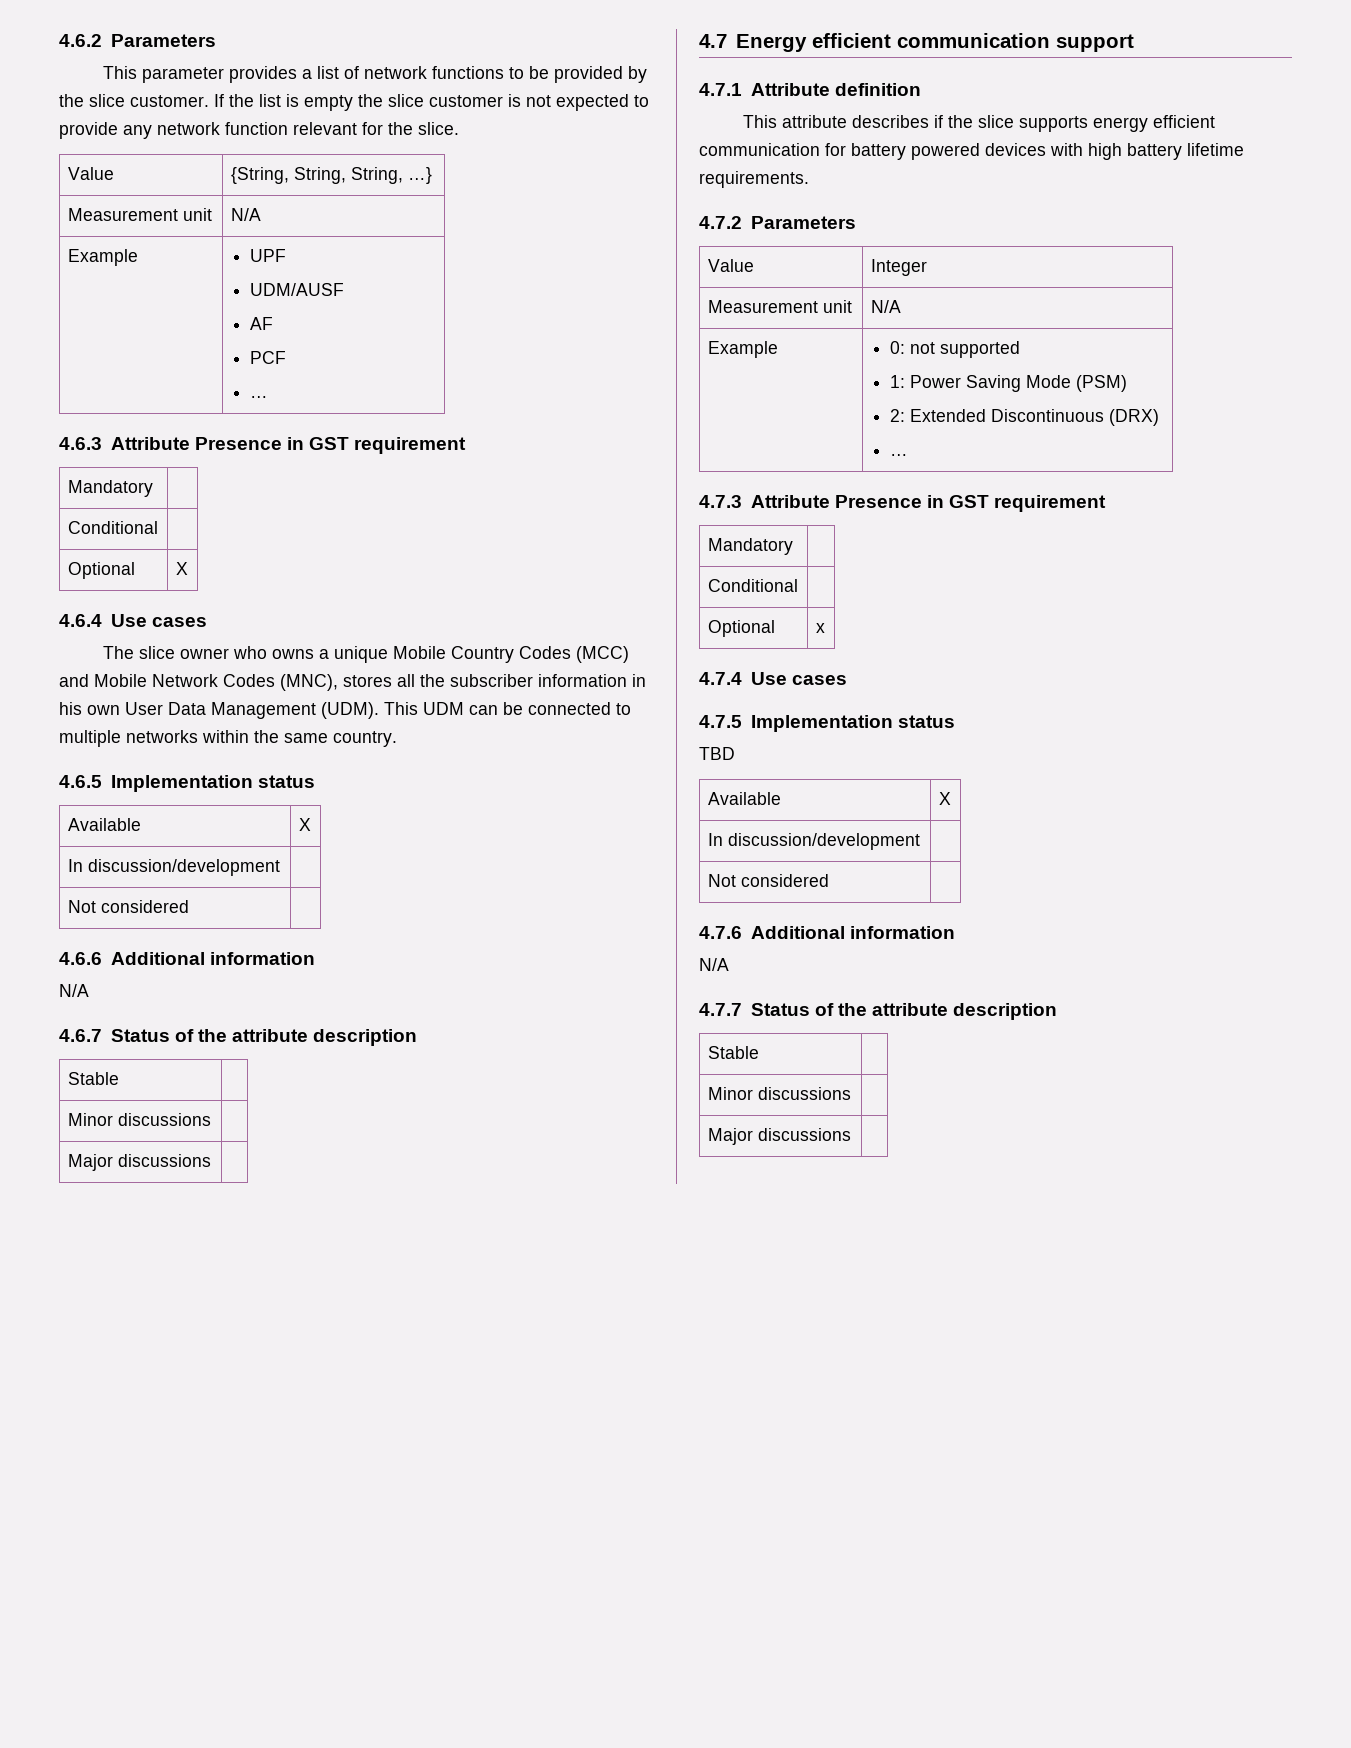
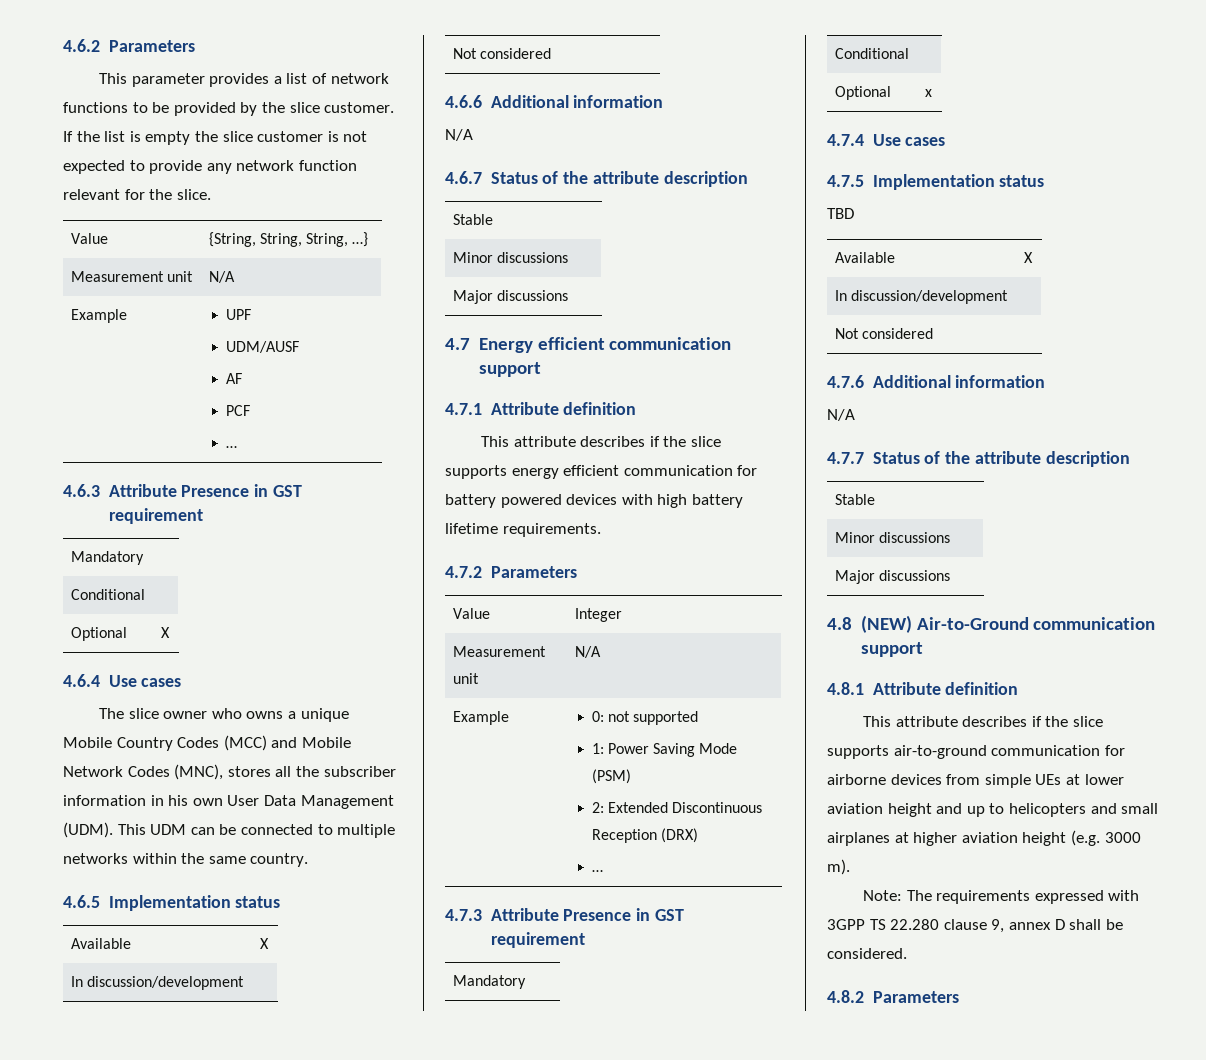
(1104, 415) none -> [591,829,657,843] Reception
(851, 1134) none -> [827,615,1156,633] [860,642,923,657] [827,682,1019,695] [862,716,1103,727] [827,745,1125,759] [827,774,1124,788] [827,803,1159,817] [827,830,1141,846] [827,859,850,875] [862,890,1140,904] [827,919,1123,933] [827,948,907,959] [827,990,959,1003] // 4.8 (NEW) Air-to-Ground communication support // 4.8.1 Attribute definition // This attribute describes if the slice supports air-to-ground communication for airborne devices from simple UEs at lower aviation height and up to helicopters and small airplanes at higher aviation height (e.g. 3000 m). // Note: The requirements expressed with 3GPP TS 22.280 clause 9, annex D shall be considered. // 4.8.2 Parameters

